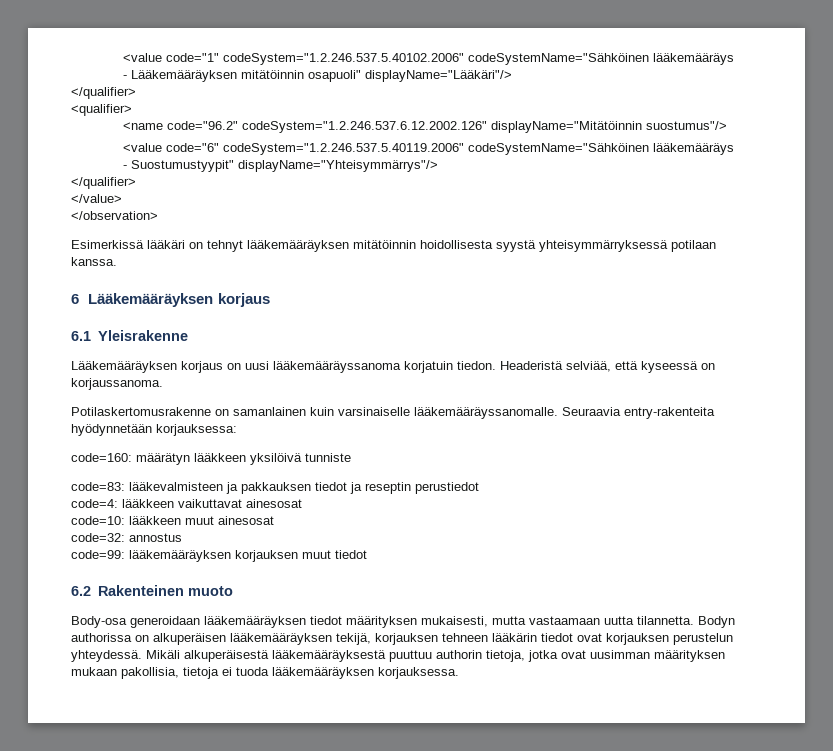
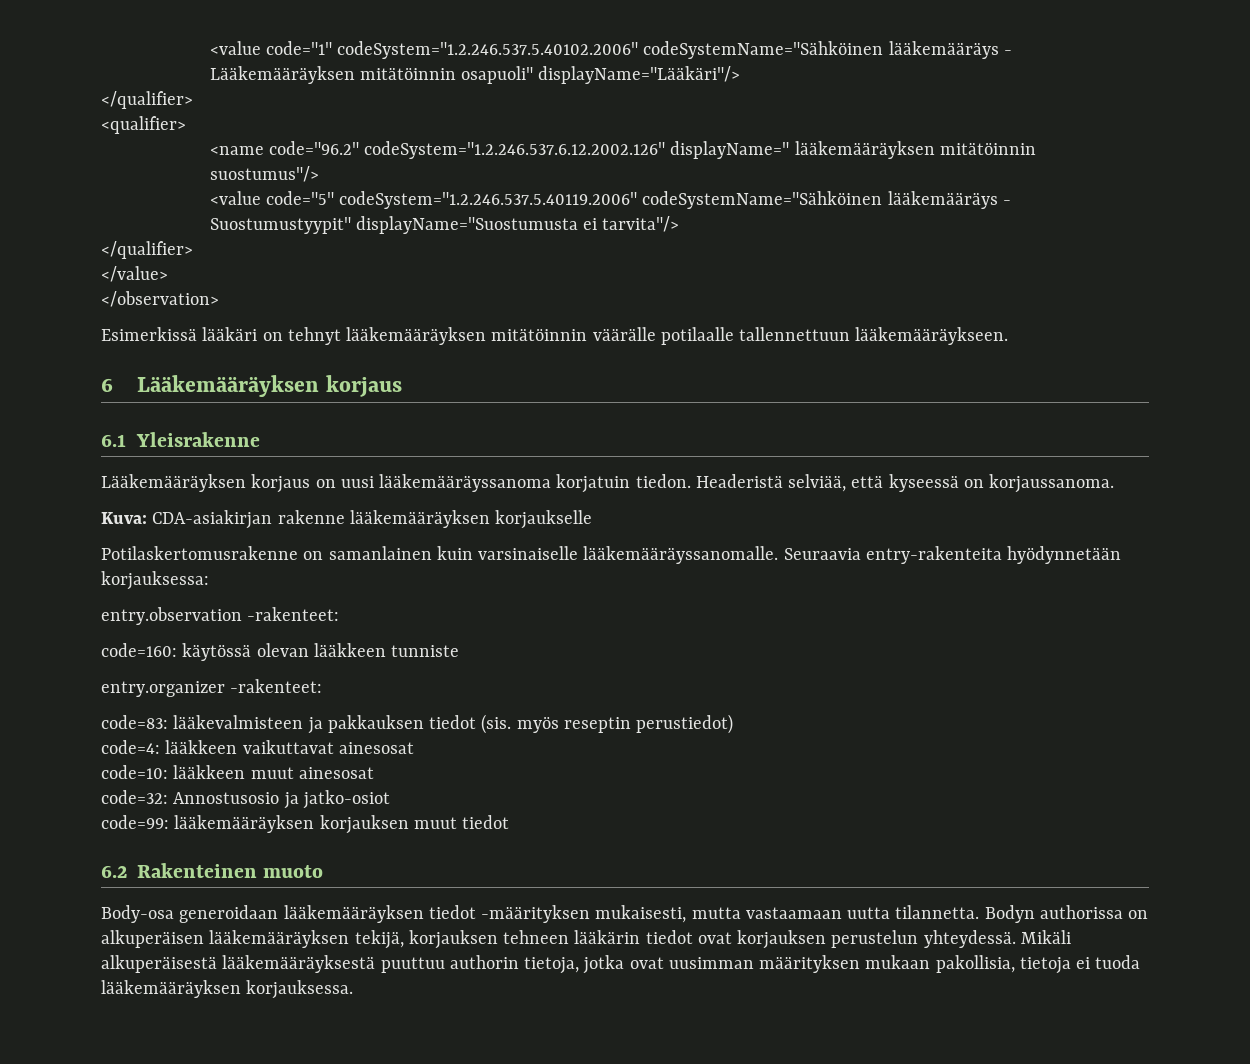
[491,121,643,133] displayName="Mitätöinnin -> [670,141,1036,159] displayName=" lääkemääräyksen mitätöinnin
[166,143,220,152] code="6" -> [265,191,334,205] code="5"
[238,160,439,172] displayName="Yhteisymmärrys"/> -> [355,216,680,234] displayName="Suostumusta ei tarvita"/>
[420,240,716,252] [71,257,117,266] hoidollisesta syystä yhteisymmärryksessä potilaan kanssa. -> [592,327,1009,345] väärälle potilaalle tallennettuun lääkemääräykseen.
(163, 384) none -> [101,510,593,529] // Kuva: CDA-asiakirjan rakenne lääkemääräyksen korjaukselle
(237, 430) none -> [101,607,340,625] // entry.observation -rakenteet:
[136,453,302,465] määrätyn lääkkeen yksilöivä -> [182,643,386,661] käytössä olevan lääkkeen
(351, 457) none -> [101,679,323,697] // entry.organizer -rakenteet:
[350,482,479,494] ja reseptin perustiedot -> [481,714,734,734] (sis. myös reseptin perustiedot)
[129,533,182,542] annostus -> [173,790,390,809] Annostusosio ja jatko-osiot
[346,616,417,628] määrityksen -> [481,905,591,923] -määrityksen

